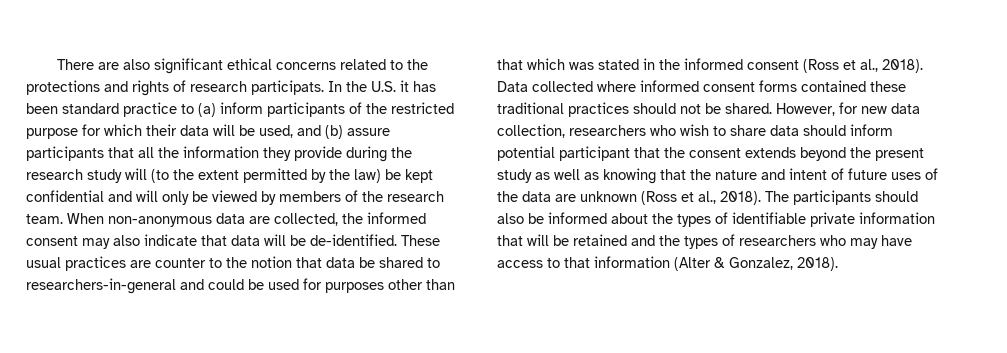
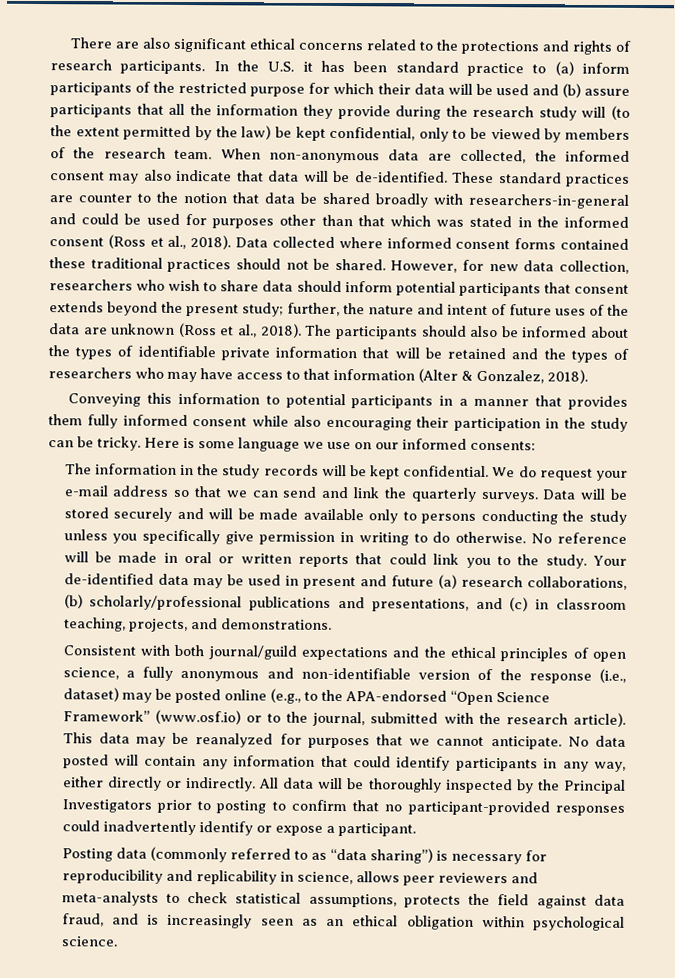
[251,80,324,95] participats. -> [120,60,206,75] participants.
[259,125,293,138] used, -> [495,84,529,96] used
[26,190,189,205] confidential and will only -> [329,126,467,142] confidential, only to
[26,257,61,268] usual -> [498,172,562,184] standard
[427,258,440,268] to -> [375,193,463,208] broadly with
[559,146,685,161] participant that the -> [458,282,571,297] participants that
[497,168,686,184] study as well as knowing that -> [242,302,340,317] study; further,
(838, 264) none -> [67,392,628,410] [48,414,628,432] [48,436,536,452] [64,463,629,481] [63,485,629,503] [63,507,628,525] [63,529,628,546] [63,551,628,569] [63,573,628,590] [63,594,627,612] [63,617,332,633] [62,644,626,662] [62,666,627,684] [62,687,550,706] [62,709,626,727] [62,732,626,750] [62,754,627,772] [62,776,627,794] [61,799,626,816] [61,820,416,837] [61,846,547,865] [61,869,538,886] [61,891,626,909] [61,913,626,931] [60,936,118,947] // Conveying this information to potential participants in a manner that provides them fully informed consent while also encouraging their participation in the study can be tricky. Here is some language we use on our informed consents: // The information in the study records will be kept confidential. We do request your e-mail address so that we can send and link the quarterly surveys. Data will be stored securely and will be made available only to persons conducting the study unless you specifically give permission in writing to do otherwise. No reference will be made in oral or written reports that could link you to the study. Your de-identified data may be used in present and future (a) research collaborations, (b) scholarly/professional publications and presentations, and (c) in classroom teaching, projects, and demonstrations. // Consistent with both journal/guild expectations and the ethical principles of open science, a fully anonymous and non-identifiable version of the response (i.e., dataset) may be posted online (e.g., to the APA-endorsed “Open Science Framework” (www.osf.io) or to the journal, submitted with the research article). This data may be reanalyzed for purposes that we cannot anticipate. No data posted will contain any information that could identify participants in any way, either directly or indirectly. All data will be thoroughly inspected by the Principal Investigators prior to posting to confirm that no participant-provided responses could inadvertently identify or expose a participant. // Posting data (commonly referred to as “data sharing”) is necessary for reproducibility and replicability in science, allows peer reviewers and meta-analysts to check statistical assumptions, protects the field against data fraud, and is increasingly seen as an ethical obligation within psychological science.

